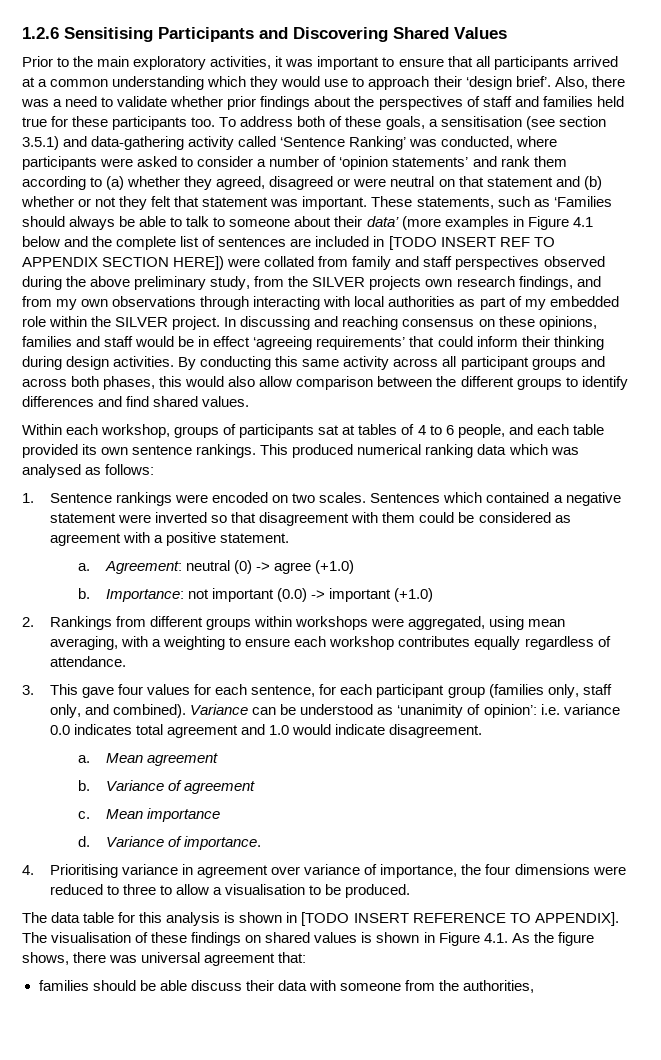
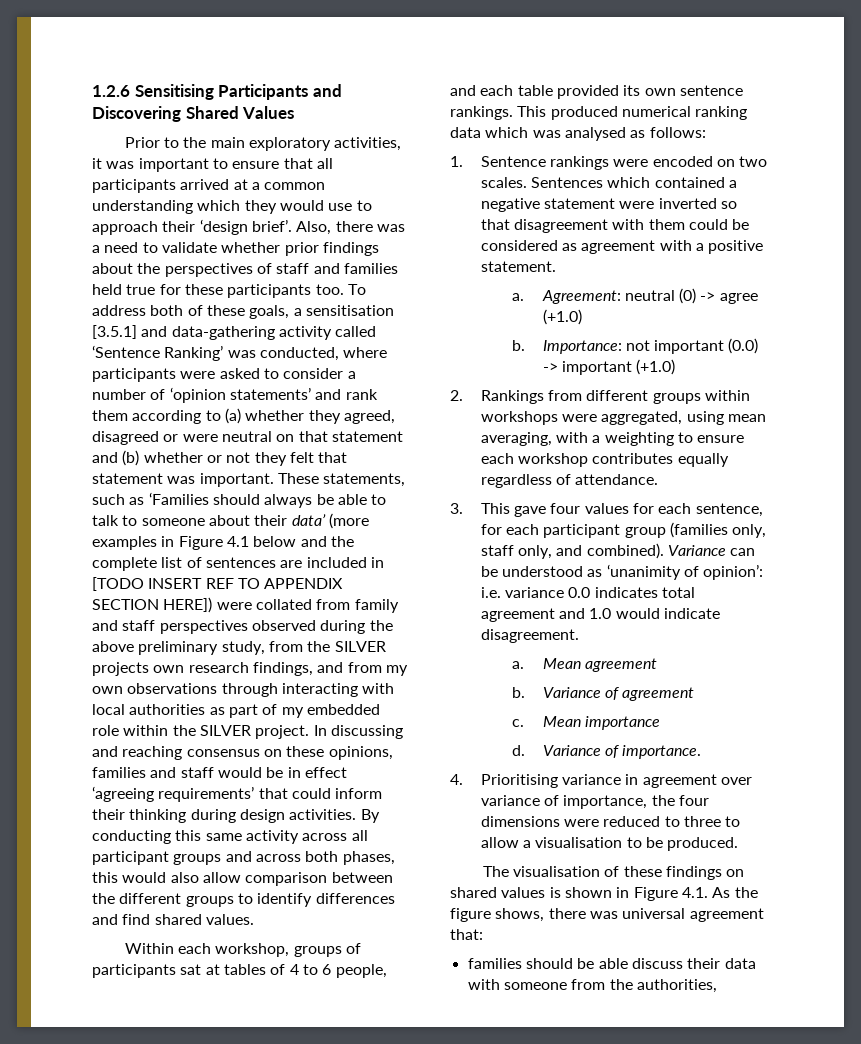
[525,116,606,130] [22,136,59,150] (see section 3.5.1) -> [92,325,137,339] [3.5.1]
[51,912,619,926] [22,932,47,943] data table for this analysis is shown in [TODO INSERT REFERENCE TO APPENDIX]. The -> (509, 871) none

